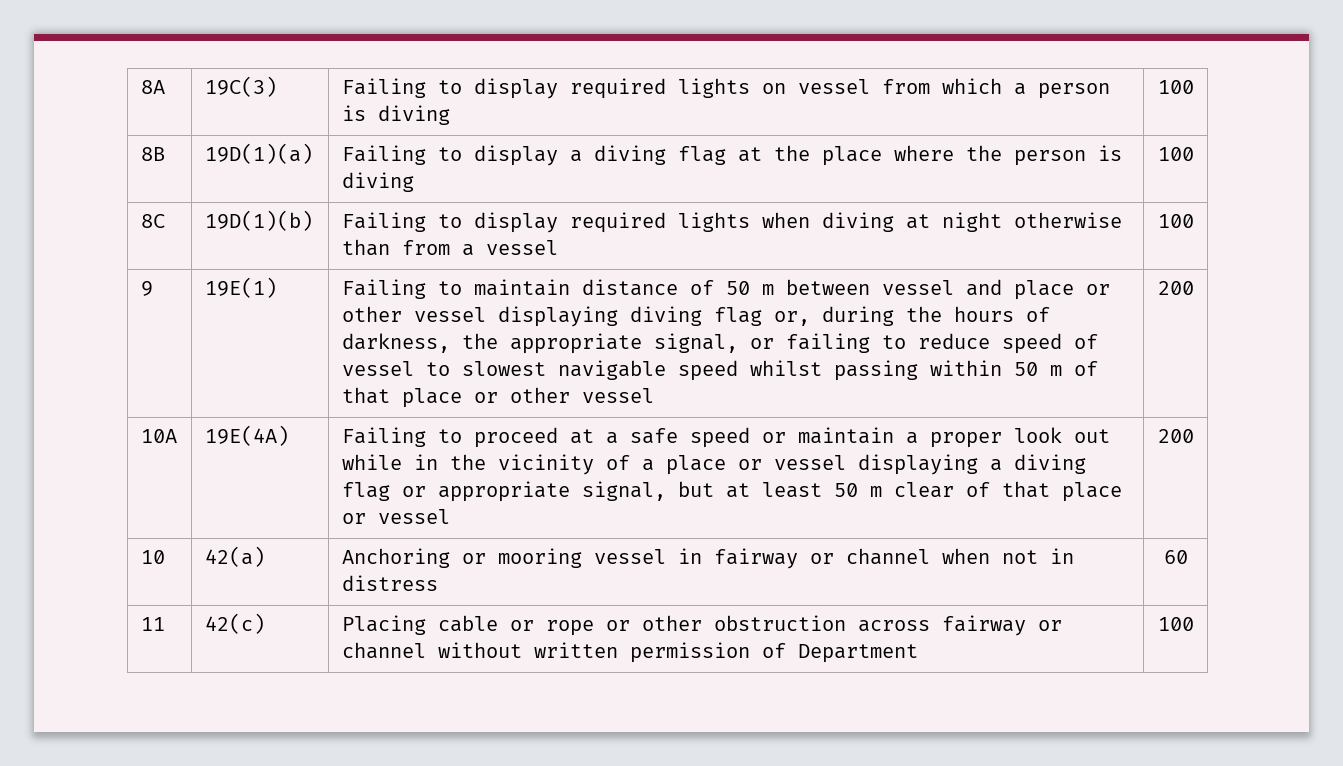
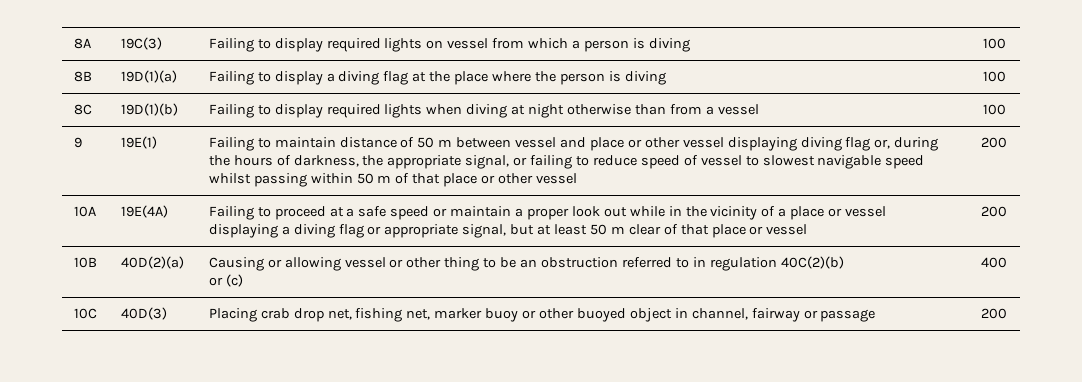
[140,550,165,564] [204,546,265,567] [341,548,1074,569] [341,575,438,591] [1163,550,1188,564] [140,617,165,631] [204,613,265,634] [341,615,1062,636] [341,642,918,663] [1157,617,1194,631] 10 | 42(a) | Anchoring or mooring vessel in fairway or channel when not in distress | 60 // 11 | 42(c) | Placing cable or rope or other obstruction across fairway or channel without written permission of Department | 100 -> [73,257,97,268] [120,256,184,269] [208,256,844,271] [208,274,243,287] [981,257,1007,268] [73,308,97,319] [120,307,167,320] [208,308,876,322] [981,308,1007,319] 10B | 40D(2)(a) | Causing or allowing vessel or other thing to be an obstruction referred to in regulation 40C(2)(b) // or (c) | 400 // 10C | 40D(3) | Placing crab drop net, fishing net, marker buoy or other buoyed object in channel, fairway or passage | 200

